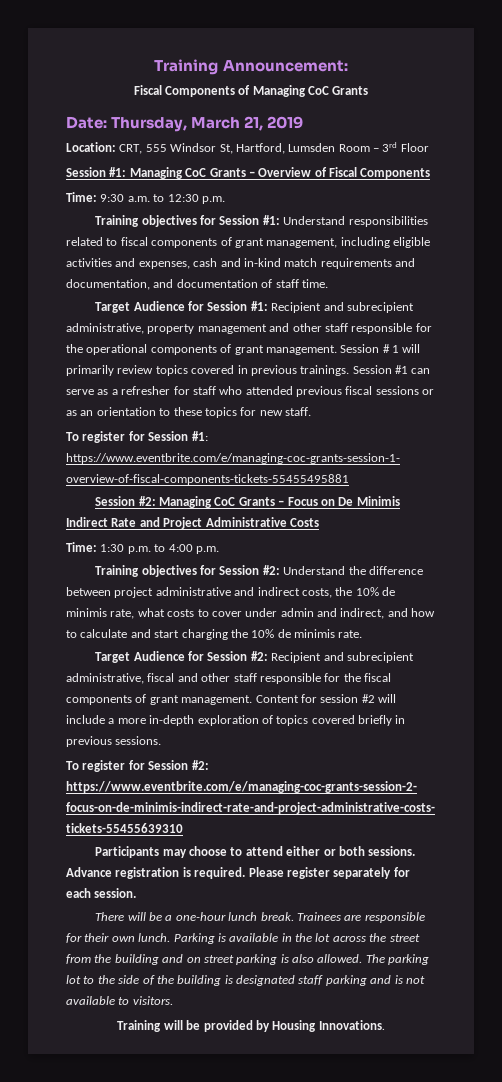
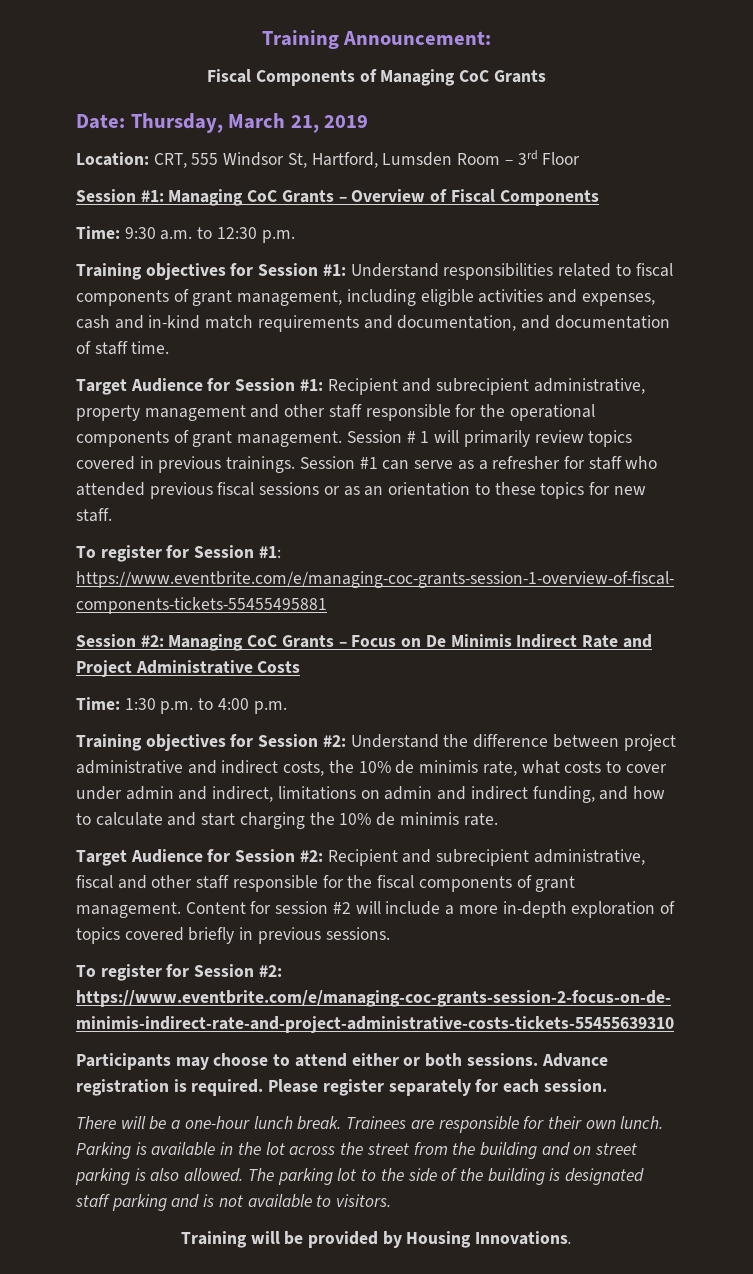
(385, 613) none -> [277,786,595,803] limitations on admin and indirect funding,

